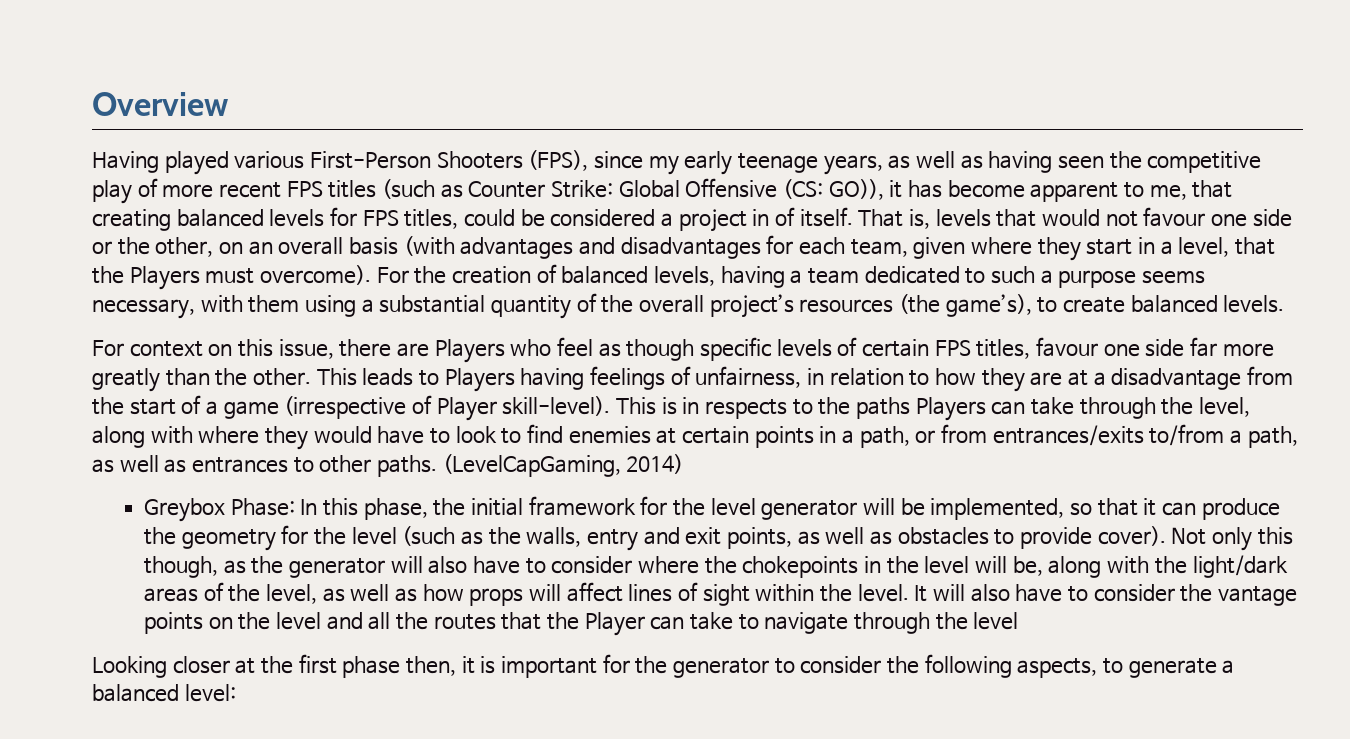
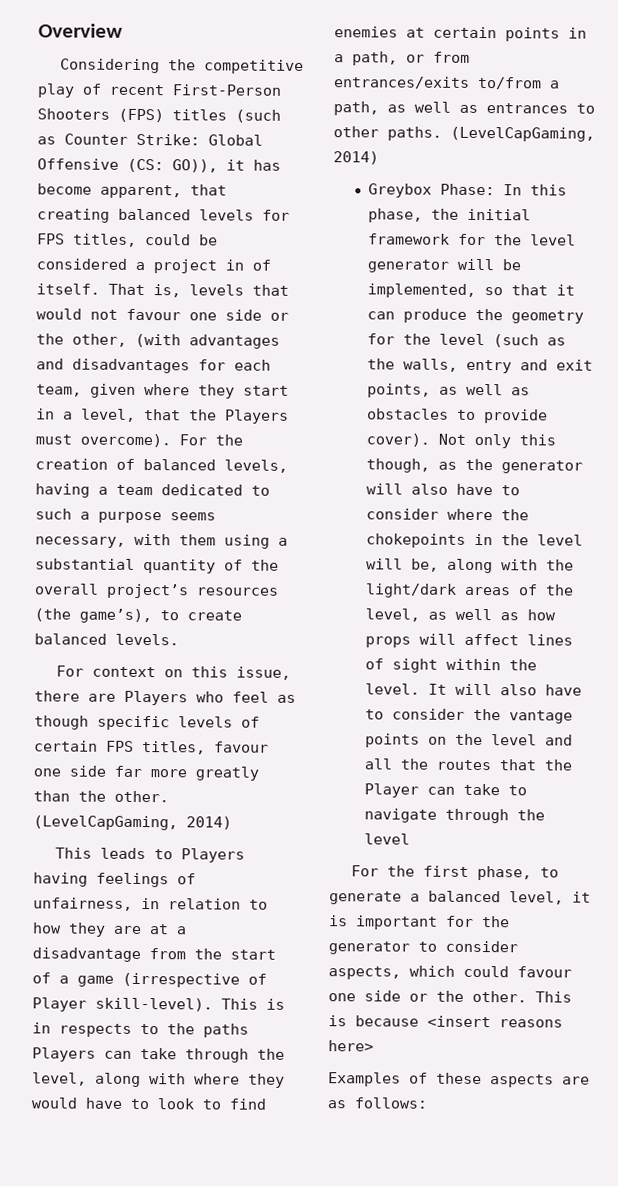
[92,150,1262,175] [92,178,323,204] Having played various First-Person Shooters (FPS), since my early teenage years, as well as having seen the competitive play of more recent FPS -> [59,58,304,74] [37,83,282,98] [37,108,164,123] Considering the competitive play of recent First-Person Shooters (FPS)
[1030,182,1187,202] apparent to me, -> [100,184,182,199] apparent,
[219,237,399,255] on an overall basis -> (127, 340) none
(311, 377) none -> [33,815,232,831] (LevelCapGaming, 2014) //
[92,654,456,678] Looking closer at the first phase then, -> [350,865,559,881] [329,890,564,905] For the first phase, to generate a balanced level,
[886,654,1235,678] [92,684,236,702] the following aspects, to generate a balanced level: -> [328,965,572,980] [328,990,572,1003] [328,1015,563,1028] [328,1040,374,1052] [328,1072,590,1088] [327,1097,428,1109] aspects, which could favour one side or the other. This is because <insert reasons here> // Examples of these aspects are as follows:

